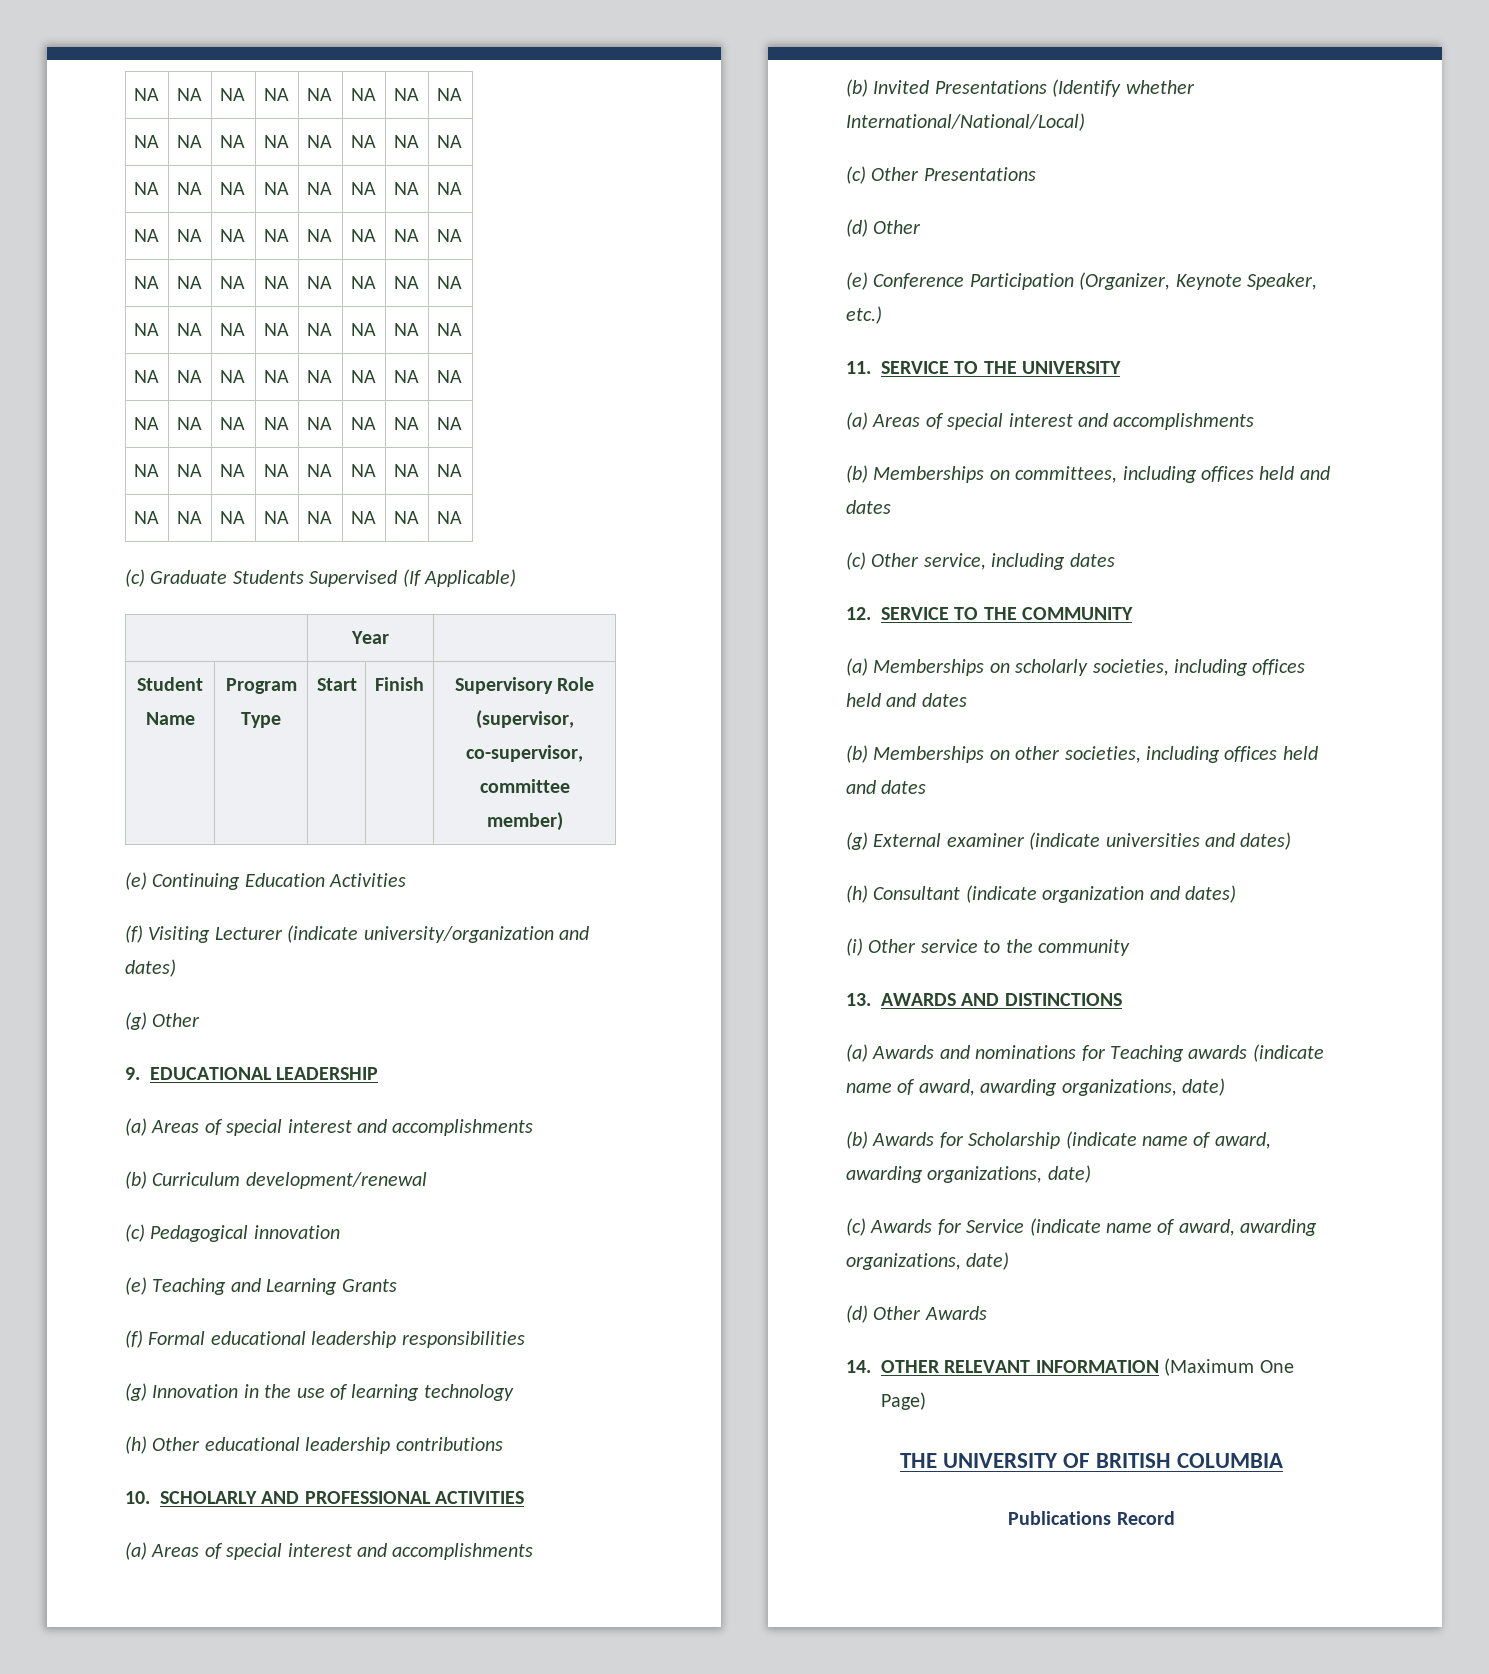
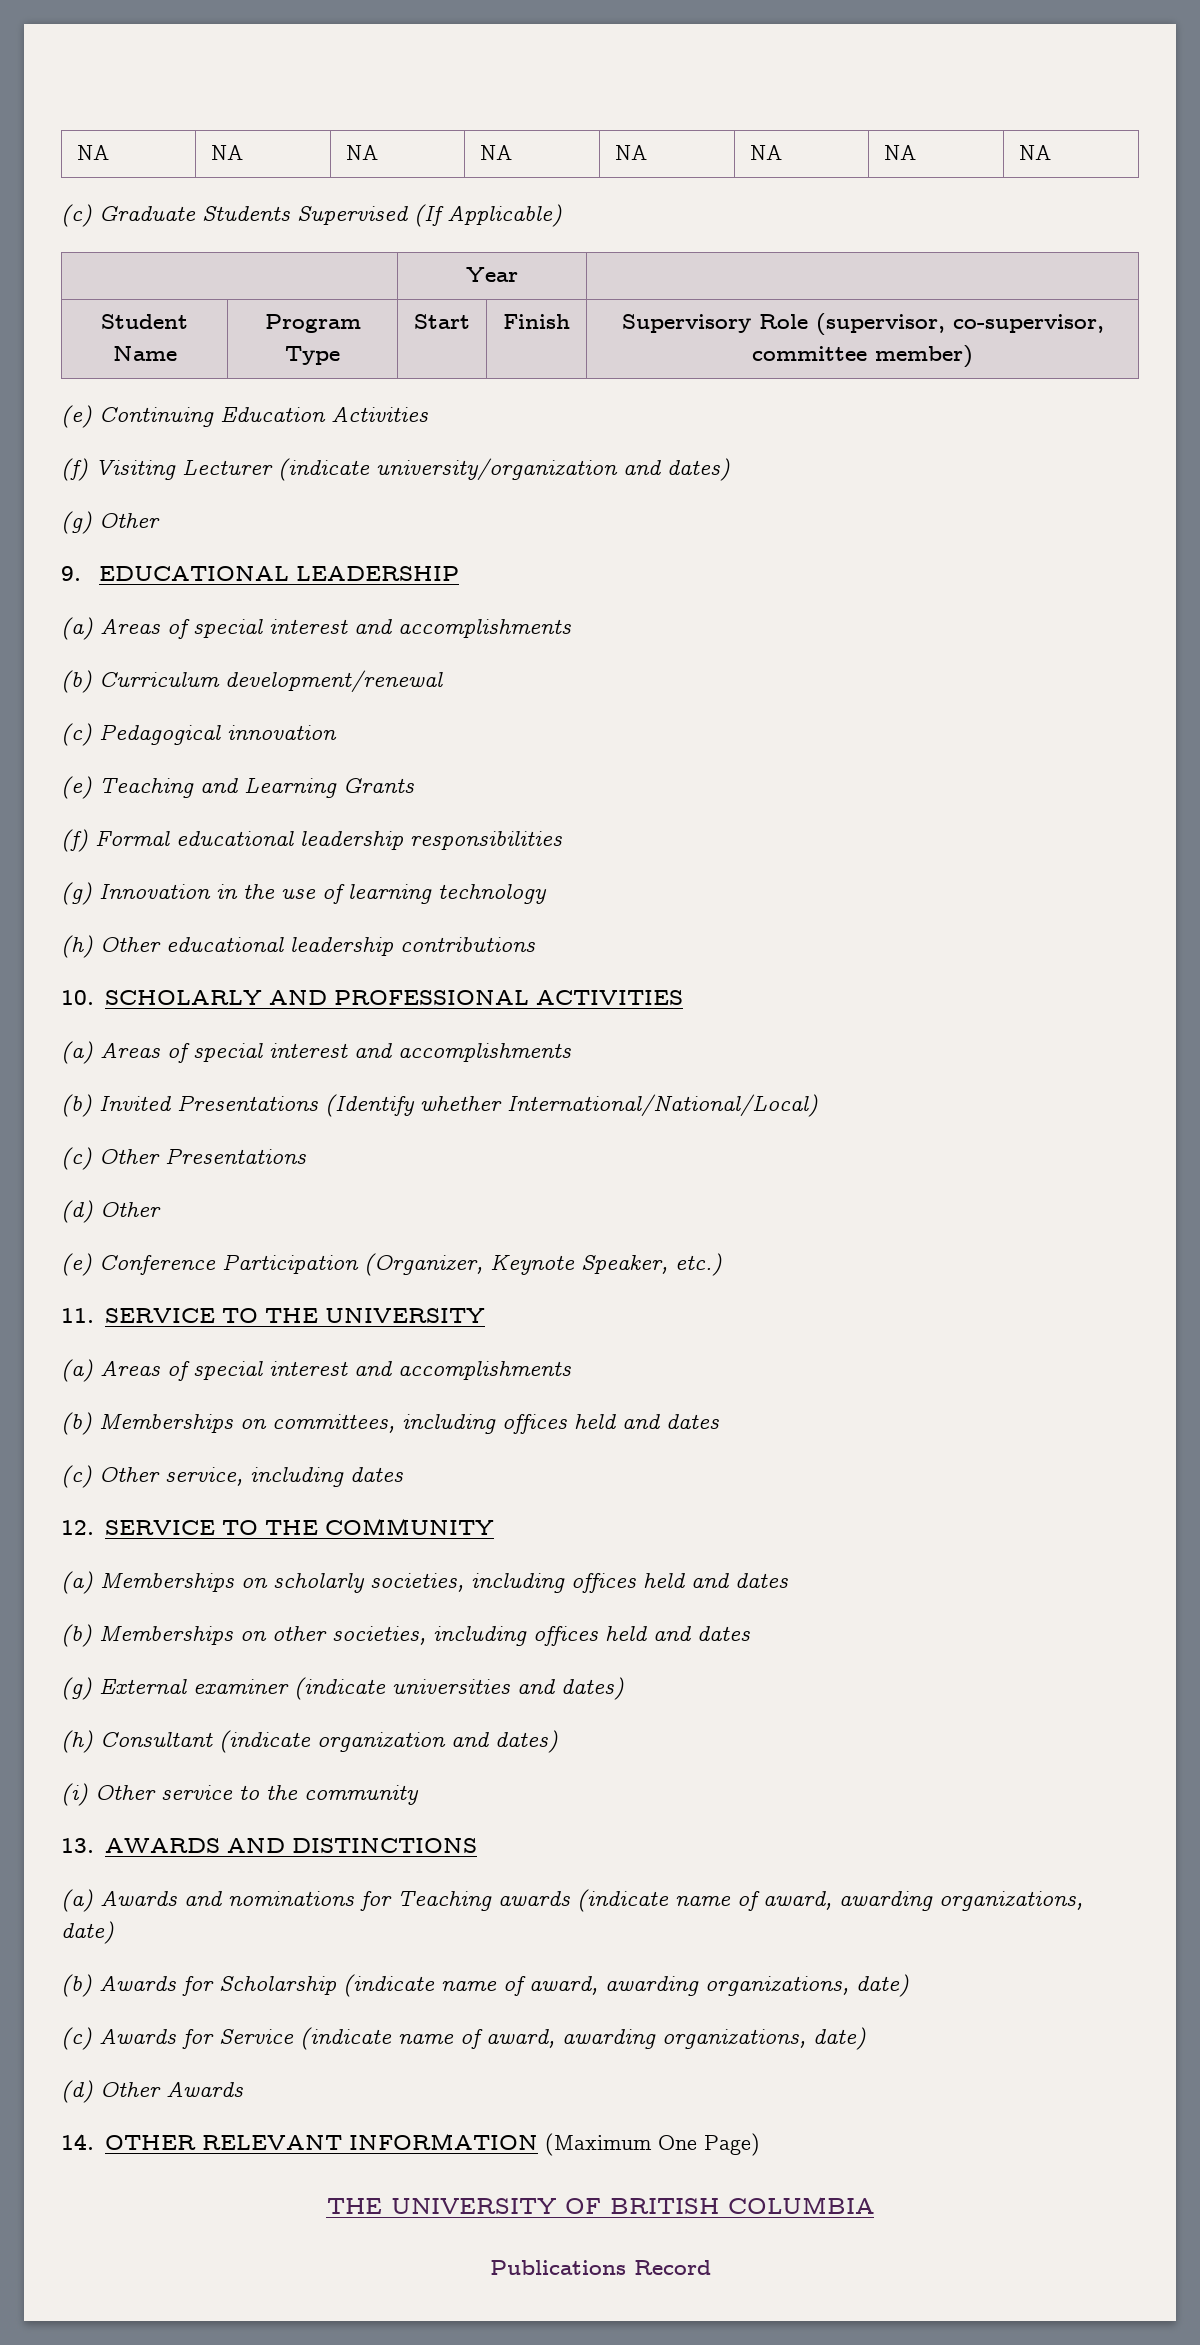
[133,88,159,101] [176,88,202,101] [219,88,245,101] [263,88,289,101] [306,88,332,101] [350,88,376,101] [393,88,419,101] [436,88,462,101] [133,135,159,148] [176,135,202,148] [219,135,245,148] [263,135,289,148] [306,135,332,148] [350,135,376,148] [393,135,419,148] [436,135,462,148] [133,182,159,195] [176,182,202,195] [219,182,245,195] [263,182,289,195] [306,182,332,195] [350,182,376,195] [393,182,419,195] [436,182,462,195] [133,229,159,242] [176,229,202,242] [219,229,245,242] [263,229,289,242] [306,229,332,242] [350,229,376,242] [393,229,419,242] [436,229,462,242] [133,276,159,289] [176,276,202,289] [219,276,245,289] [263,276,289,289] [306,276,332,289] [350,276,376,289] [393,276,419,289] [436,276,462,289] [133,323,159,336] [176,323,202,336] [219,323,245,336] [263,323,289,336] [306,323,332,336] [350,323,376,336] [393,323,419,336] [436,323,462,336] [133,370,159,383] [176,370,202,383] [219,370,245,383] [263,370,289,383] [306,370,332,383] [350,370,376,383] [393,370,419,383] [436,370,462,383] [133,417,159,430] [176,417,202,430] [219,417,245,430] [263,417,289,430] [306,417,332,430] [350,417,376,430] [393,417,419,430] [436,417,462,430] [133,464,159,477] [176,464,202,477] [219,464,245,477] [263,464,289,477] [306,464,332,477] [350,464,376,477] [393,464,419,477] [436,464,462,477] [133,511,159,524] [176,511,202,524] [219,511,245,524] [263,511,289,524] [306,511,332,524] [350,511,376,524] [393,511,419,524] [436,511,462,524] NA | NA | NA | NA | NA | NA | NA | NA // NA | NA | NA | NA | NA | NA | NA | NA // NA | NA | NA | NA | NA | NA | NA | NA // NA | NA | NA | NA | NA | NA | NA | NA // NA | NA | NA | NA | NA | NA | NA | NA // NA | NA | NA | NA | NA | NA | NA | NA // NA | NA | NA | NA | NA | NA | NA | NA // NA | NA | NA | NA | NA | NA | NA | NA // NA | NA | NA | NA | NA | NA | NA | NA // NA | NA | NA | NA | NA | NA | NA | NA -> [76,145,109,160] [210,145,243,160] [345,145,378,160] [479,145,512,160] [614,145,647,160] [749,145,782,160] [883,145,916,160] [1018,145,1051,160] NA | NA | NA | NA | NA | NA | NA | NA

